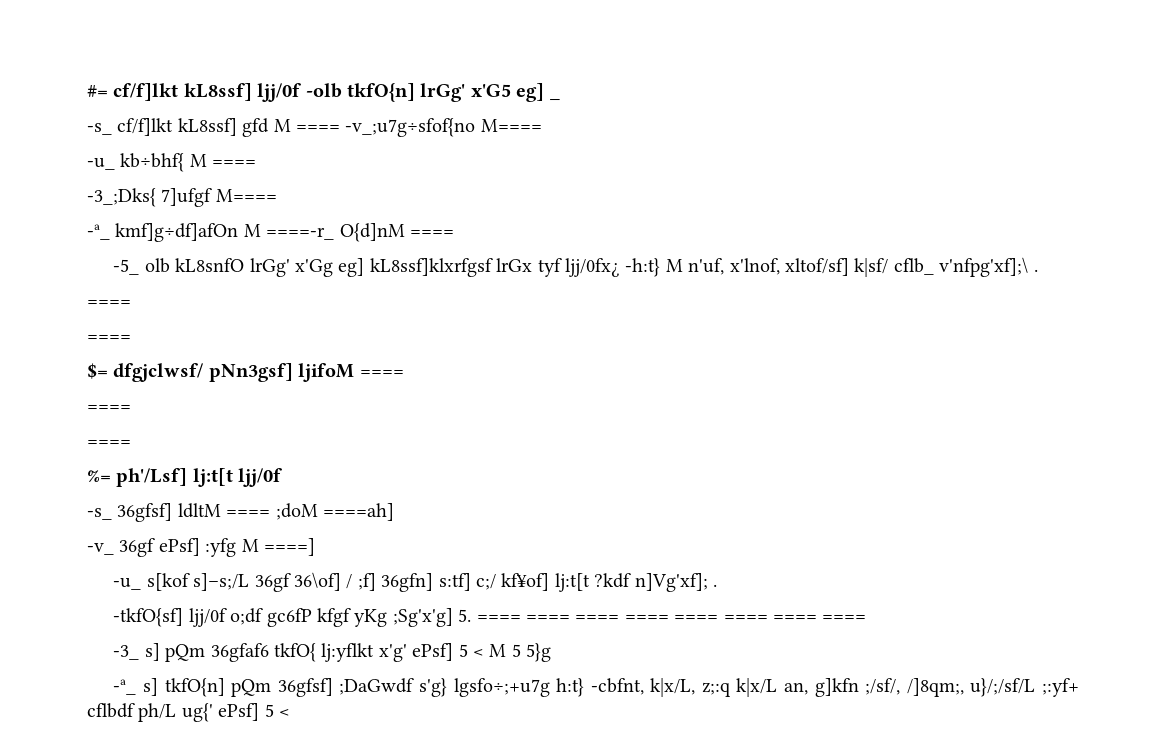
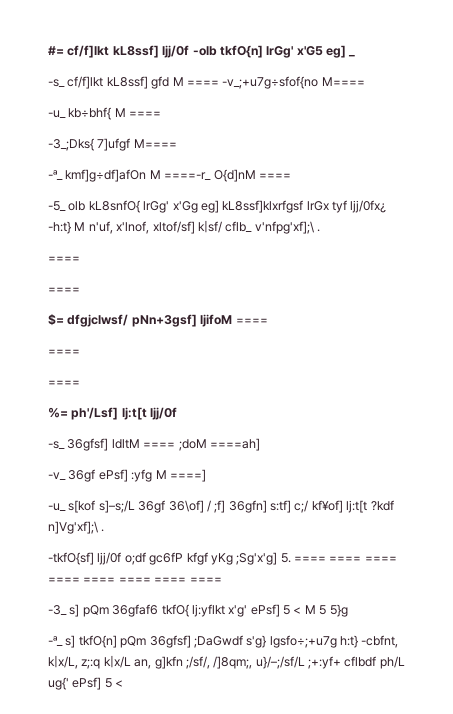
[345,118,476,137] -v_;u7g÷sfof{no -> [222,76,319,89] -v_;+u7g÷sfof{no
[175,258,245,272] kL8snfO -> [88,200,140,213] kL8snfO{
[208,363,293,382] pNn3gsf] -> [131,314,197,327] pNn+3gsf]
[634,573,708,592] n]Vg'xf]; -> [48,521,98,534] n]Vg'xf];\
[970,678,1080,697] u}/;/sf/L ;:yf+ -> [255,656,341,669] u}/–;/sf/L ;+:yf+

